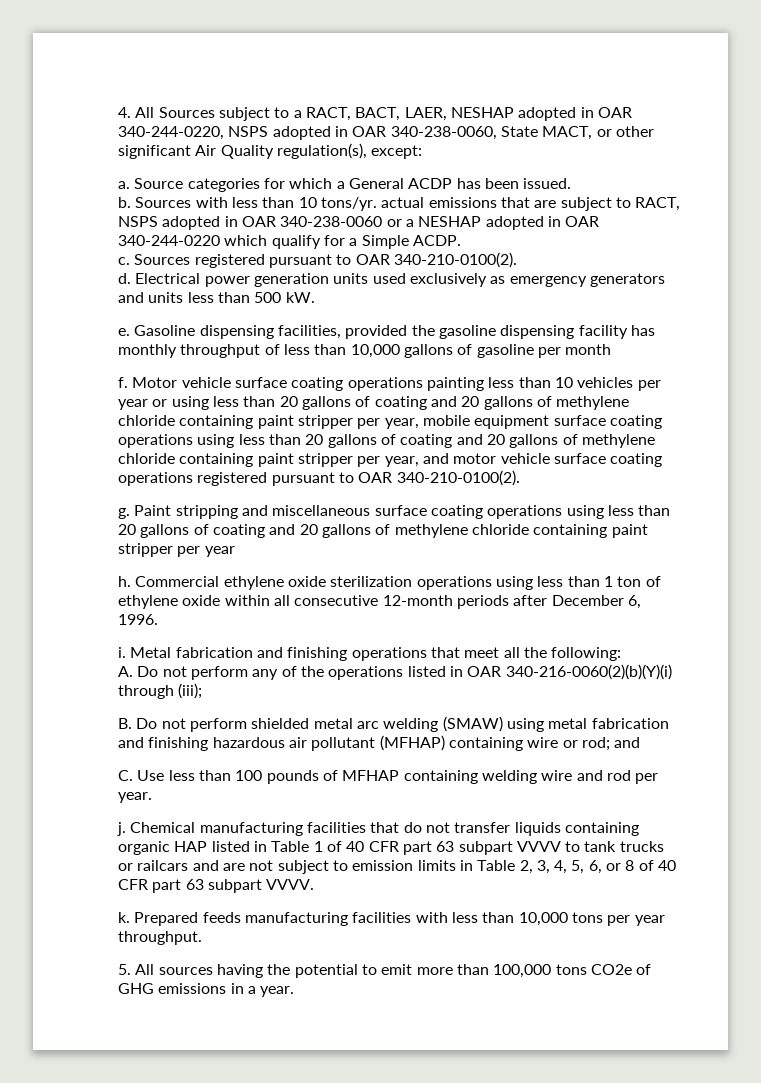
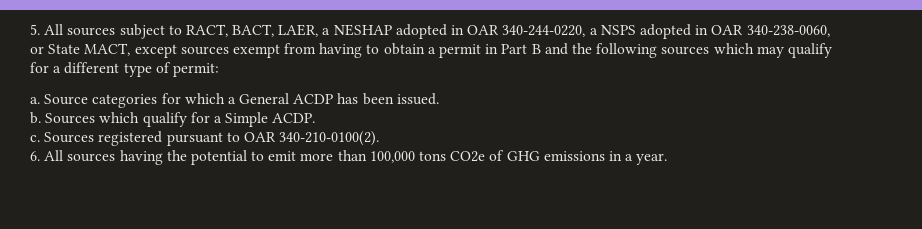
[118,107,302,121] 4. All Sources subject to a -> [30,24,182,39] 5. All sources subject to
(447, 114) none -> [322,28,331,35] a
(224, 133) none -> [589,28,598,35] a
(497, 133) none -> [30,46,44,54] or
[596,126,654,137] [118,143,423,159] or other significant Air Quality regulation(s), except: -> [134,43,832,58] [30,62,219,77] except sources exempt from having to obtain a permit in Part B and the following sources which may qualify for a different type of permit:
[195,197,681,211] [118,216,600,230] [118,235,220,246] with less than 10 tons/yr. actual emissions that are subject to RACT, NSPS adopted in OAR 340-238-0060 or a NESHAP adopted in OAR 340-244-0220 -> (96, 118) none
[118,273,665,287] [118,292,315,303] [118,325,655,339] [118,344,612,358] [118,377,661,391] [118,396,630,410] [118,415,662,429] [118,434,655,448] [118,453,663,467] [118,470,520,486] [118,505,671,519] [118,524,648,538] [118,543,235,557] [118,576,661,590] [118,595,641,609] [118,614,158,625] [118,647,622,661] [118,664,672,680] [118,683,203,699] [118,716,669,732] [118,735,641,751] [118,770,659,784] [118,792,152,803] [117,822,639,836] [118,841,664,855] [118,860,677,874] [118,879,315,893] [118,912,665,926] [118,931,202,945] [118,964,131,975] d. Electrical power generation units used exclusively as emergency generators and units less than 500 kW. // e. Gasoline dispensing facilities, provided the gasoline dispensing facility has monthly throughput of less than 10,000 gallons of gasoline per month // f. Motor vehicle surface coating operations painting less than 10 vehicles per year or using less than 20 gallons of coating and 20 gallons of methylene chloride containing paint stripper per year, mobile equipment surface coating operations using less than 20 gallons of coating and 20 gallons of methylene chloride containing paint stripper per year, and motor vehicle surface coating operations registered pursuant to OAR 340-210-0100(2). // g. Paint stripping and miscellaneous surface coating operations using less than 20 gallons of coating and 20 gallons of methylene chloride containing paint stripper per year // h. Commercial ethylene oxide sterilization operations using less than 1 ton of ethylene oxide within all consecutive 12-month periods after December 6, 1996. // i. Metal fabrication and finishing operations that meet all the following: // A. Do not perform any of the operations listed in OAR 340-216-0060(2)(b)(Y)(i) through (iii); // B. Do not perform shielded metal arc welding (SMAW) using metal fabrication and finishing hazardous air pollutant (MFHAP) containing wire or rod; and // C. Use less than 100 pounds of MFHAP containing welding wire and rod per year. // j. Chemical manufacturing facilities that do not transfer liquids containing organic HAP listed in Table 1 of 40 CFR part 63 subpart VVVV to tank trucks or railcars and are not subject to emission limits in Table 2, 3, 4, 5, 6, or 8 of 40 CFR part 63 subpart VVVV. // k. Prepared feeds manufacturing facilities with less than 10,000 tons per year throughput. // 5. -> [30,151,40,161] 6.

